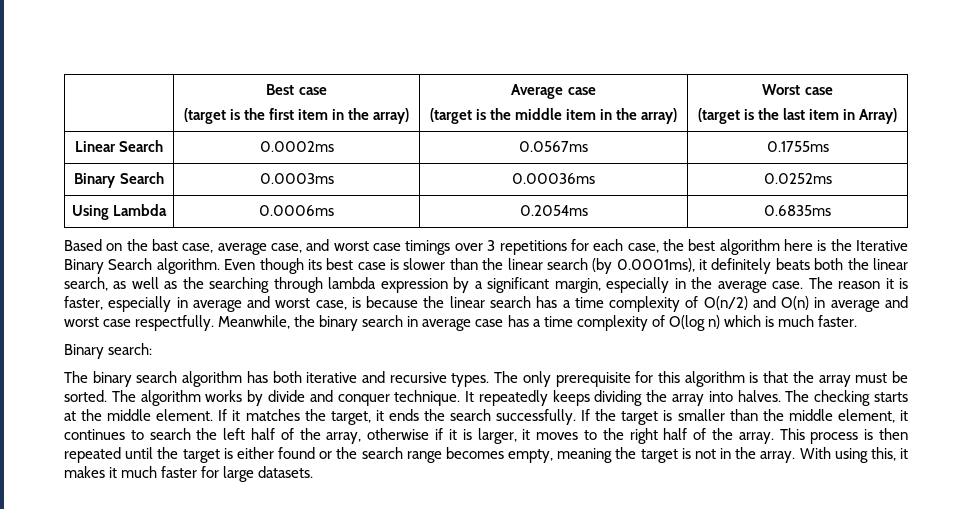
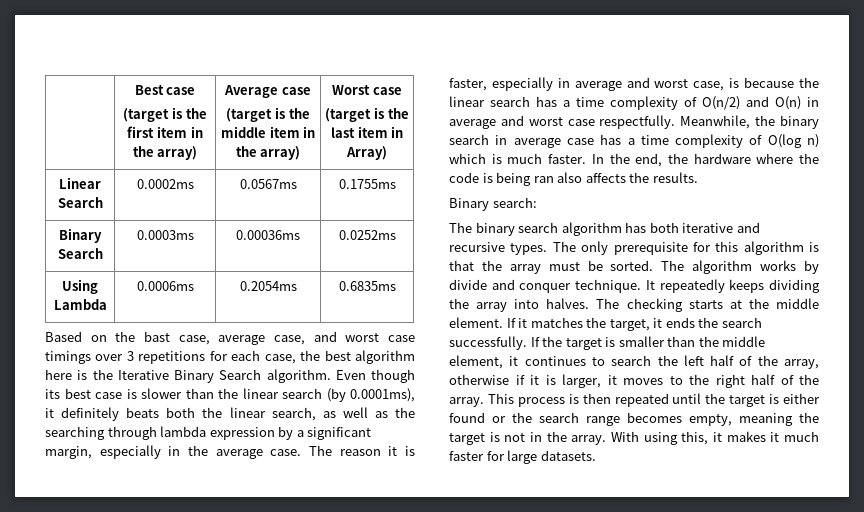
(857, 321) none -> [591,153,819,167] [449,172,698,186] In the end, the hardware where the code is being ran also affects the results.

